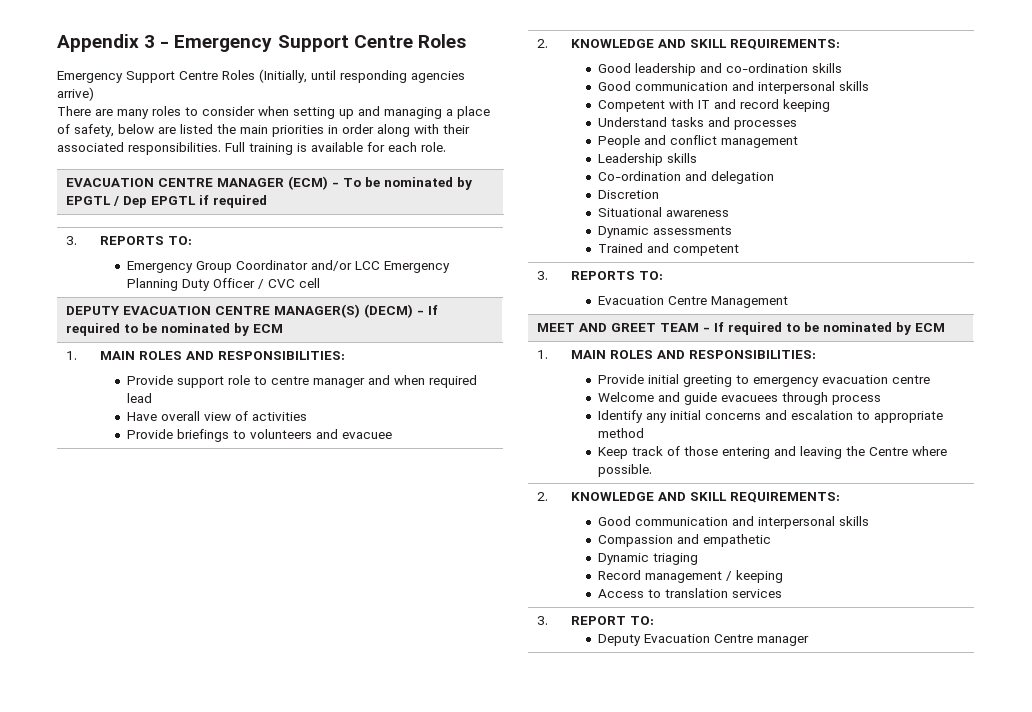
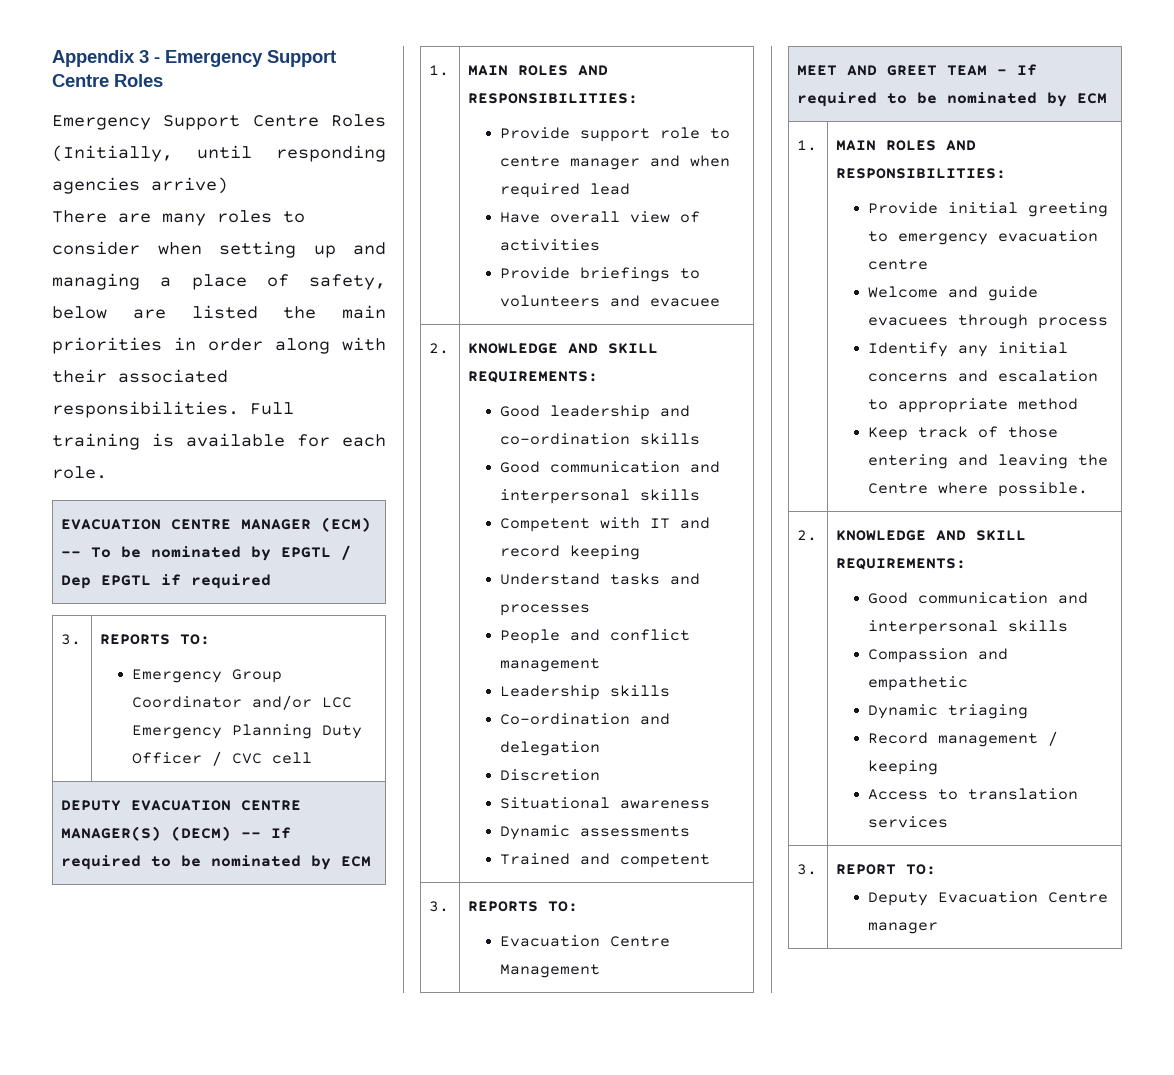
[331,182,339,187] - -> [61,551,82,557] -–
[416,310,424,315] - -> [241,832,262,838] -–

